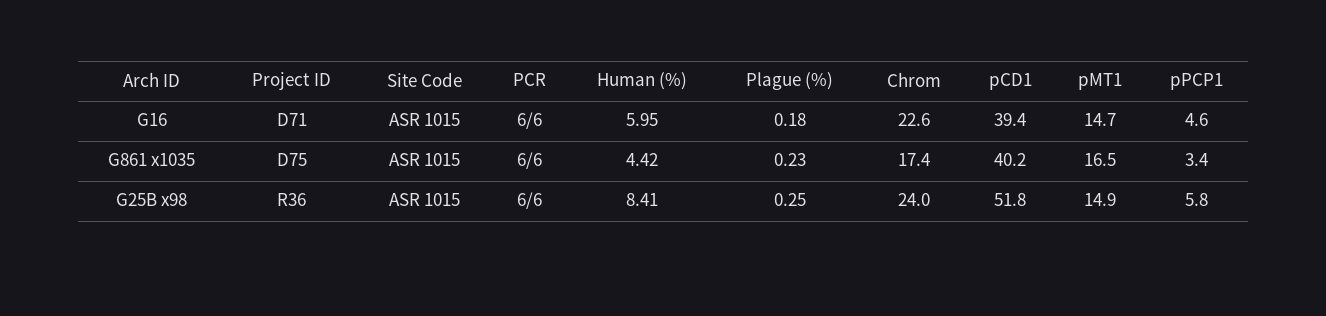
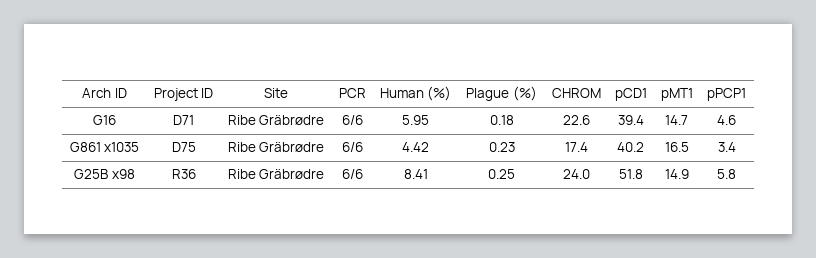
[421,72,463,87] Code -> (288, 93) none
[887,72,941,87] Chrom -> [551,88,601,98] CHROM
[388,113,461,126] ASR 1015 -> [227,115,325,125] Ribe Gräbrødre
[388,153,461,166] ASR 1015 -> [227,142,325,152] Ribe Gräbrødre
[388,193,461,206] ASR 1015 -> [227,169,325,179] Ribe Gräbrødre

